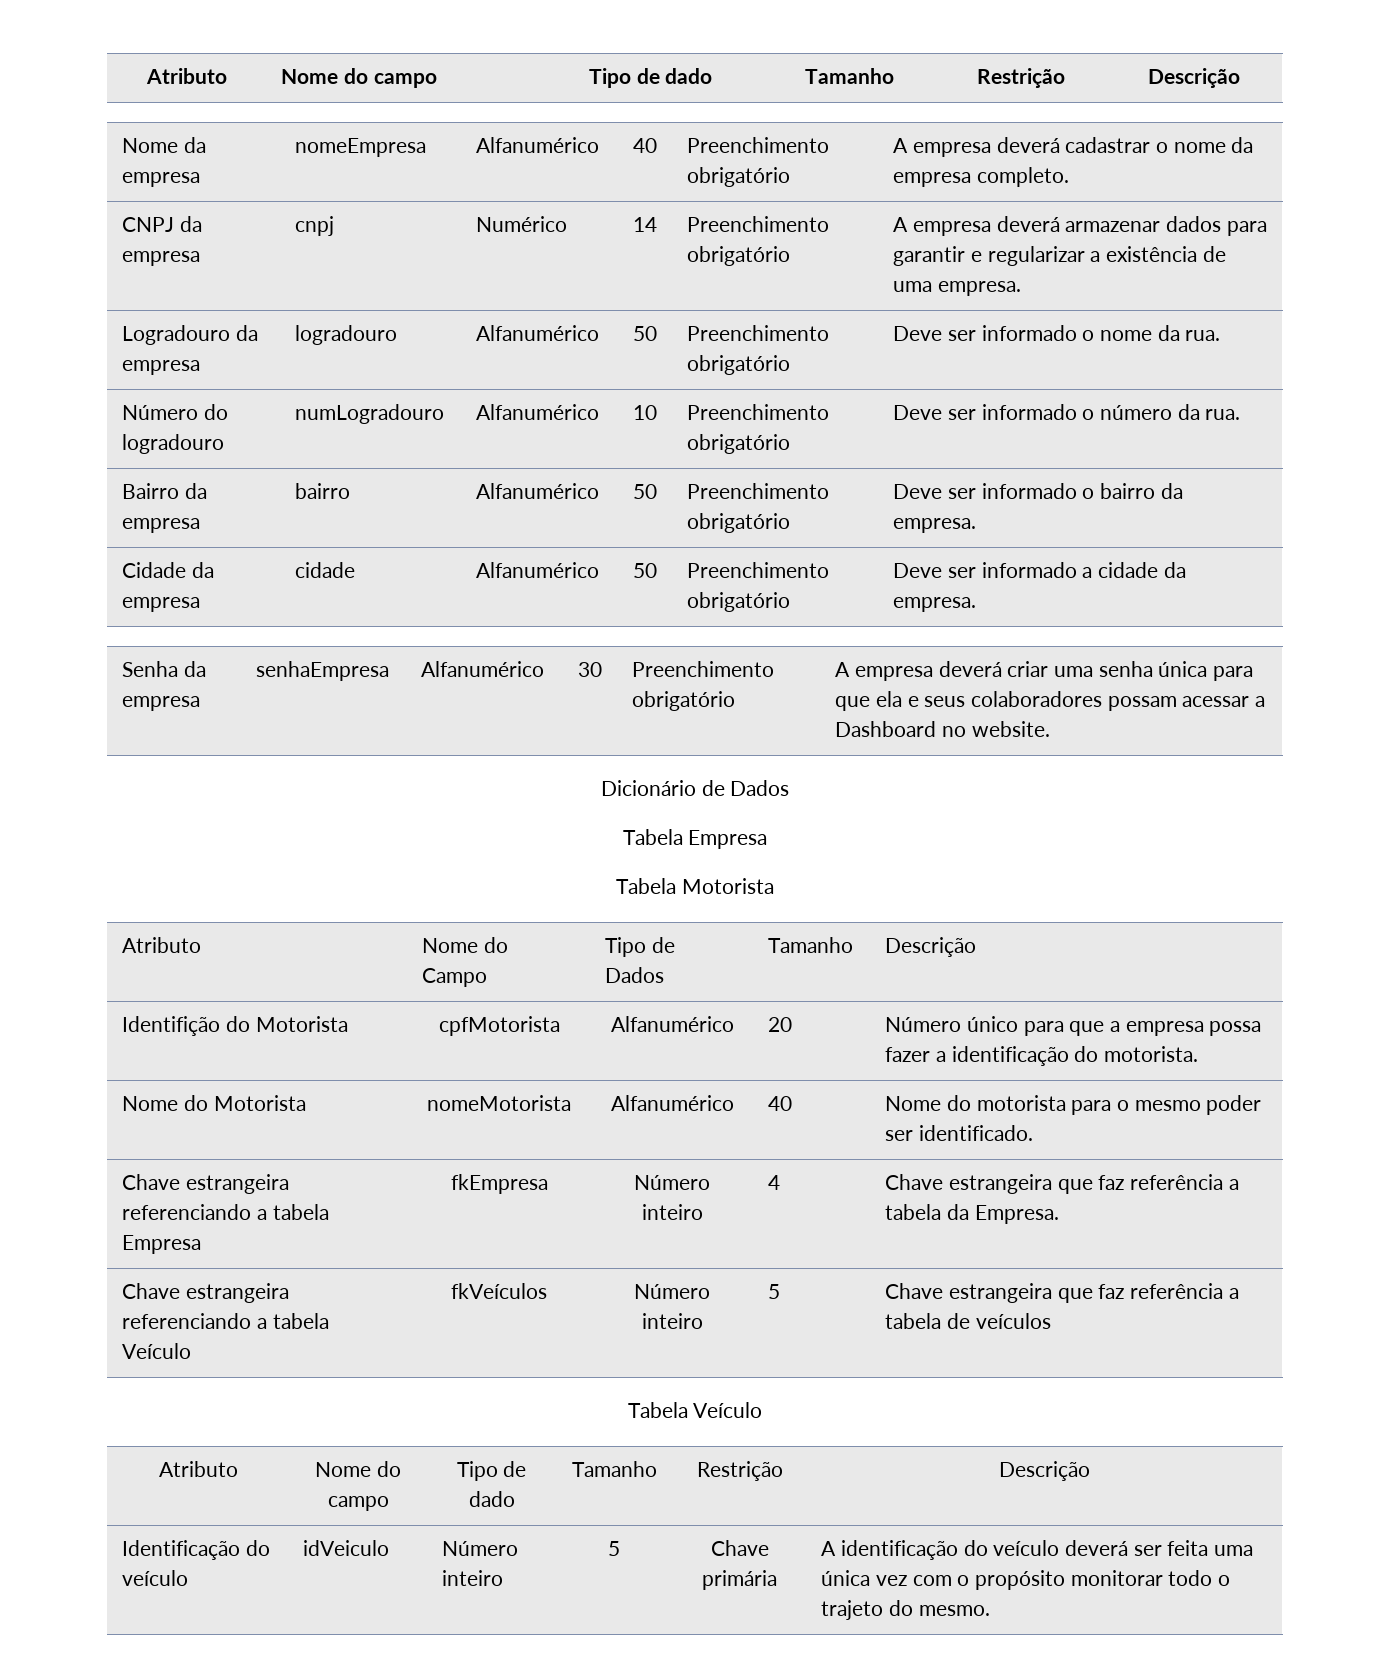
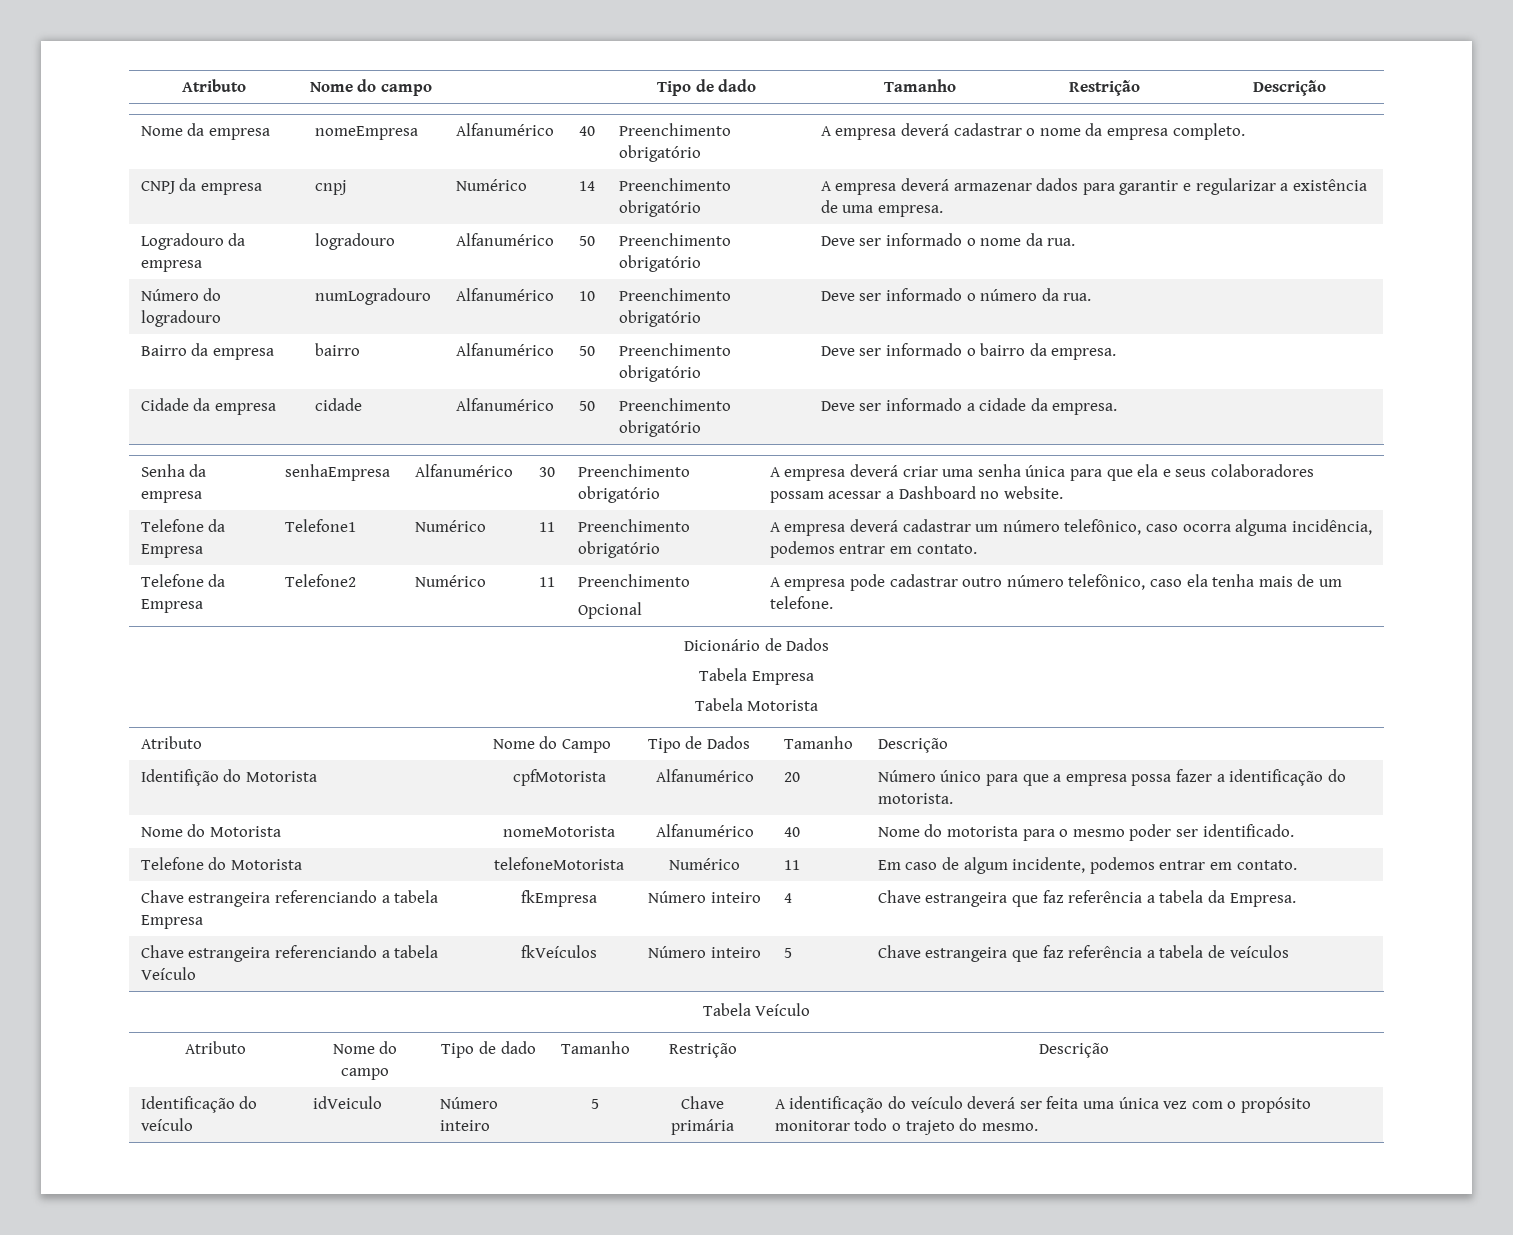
(1050, 729) none -> [140,519,226,532] [140,544,203,558] [284,519,356,532] [414,520,486,532] [538,522,555,532] [577,519,690,532] [577,541,660,558] [769,519,1372,536] [769,541,977,558] [140,574,226,587] [140,599,203,613] [284,574,356,587] [414,575,486,587] [538,577,555,587] [577,574,690,587] [577,602,642,619] [769,574,1342,591] [769,596,833,609] // Telefone da Empresa | Telefone1 | Numérico | 11 | Preenchimento obrigatório | A empresa deverá cadastrar um número telefônico, caso ocorra alguma incidência, podemos entrar em contato. // Telefone da Empresa | Telefone2 | Numérico | 11 | Preenchimento // Opcional | A empresa pode cadastrar outro número telefônico, caso ela tenha mais de um telefone.
(1034, 1133) none -> [140,857,302,870] [494,857,624,870] [669,858,740,870] [783,860,800,870] [877,857,1297,874] // Telefone do Motorista | telefoneMotorista | Numérico | 11 | Em caso de algum incidente, podemos entrar em contato.

